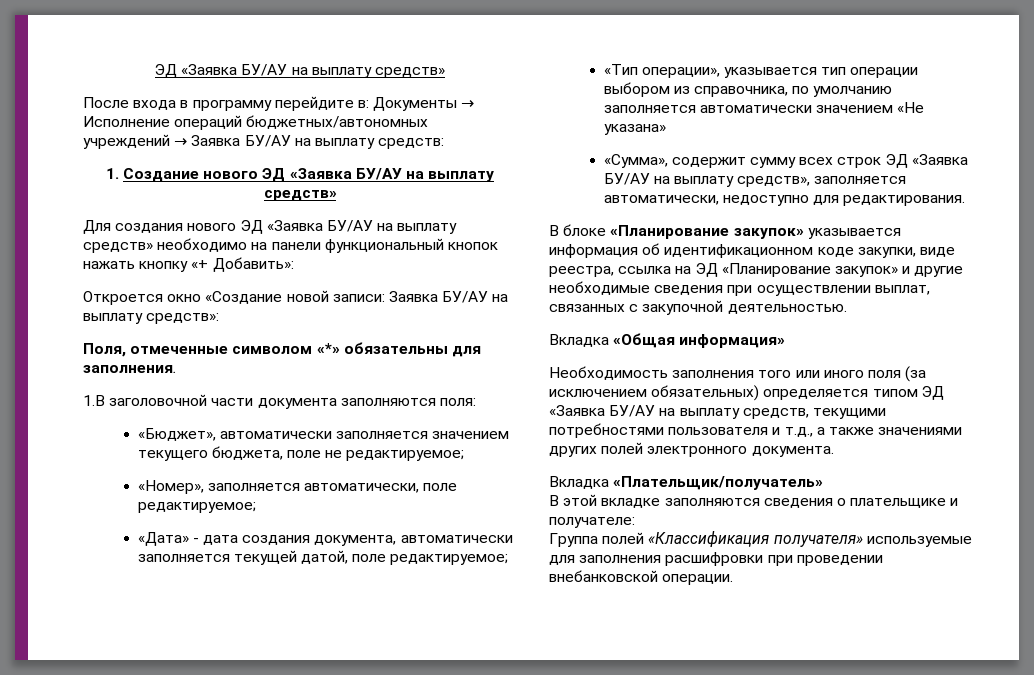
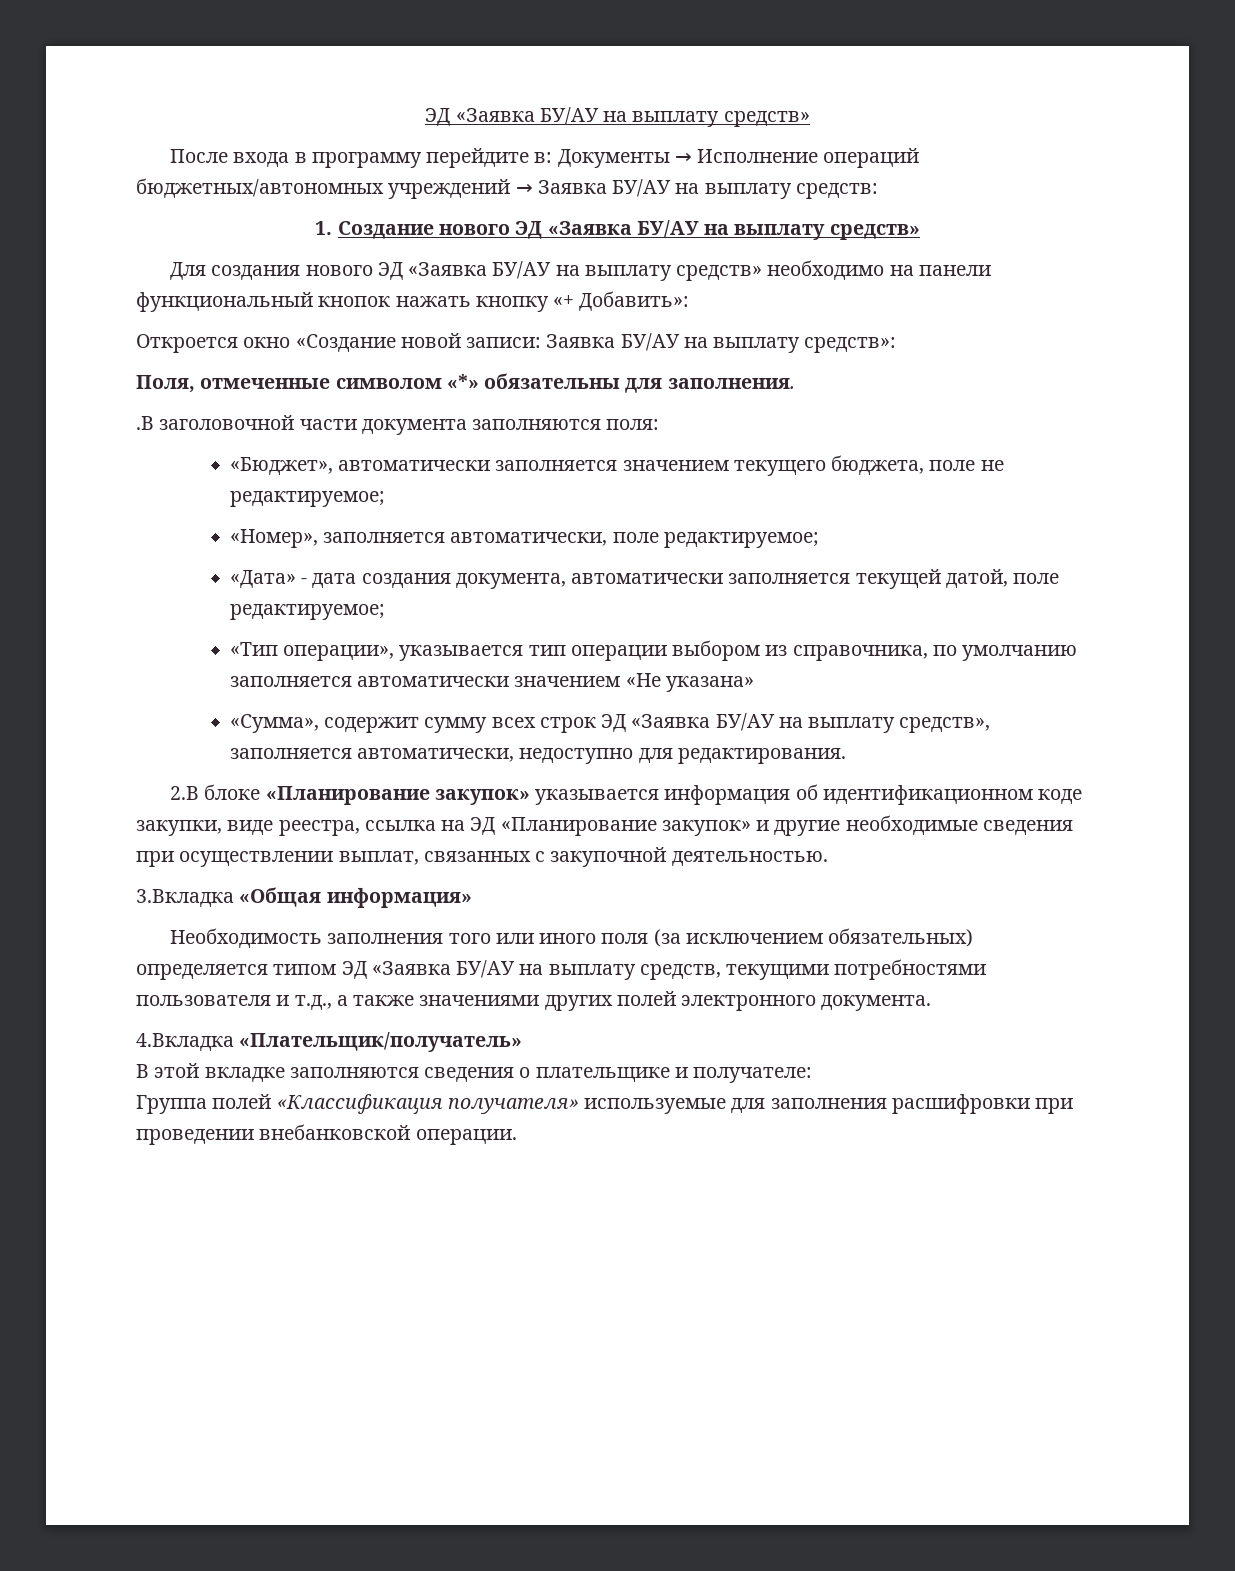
[83,395,105,406] 1.В -> [136,416,154,430] .В
[549,225,559,236] В -> [169,786,199,800] 2.В
[549,334,609,347] Вкладка -> [136,889,234,907] 3.Вкладка
[549,476,609,489] Вкладка -> [136,1033,234,1051] 4.Вкладка

